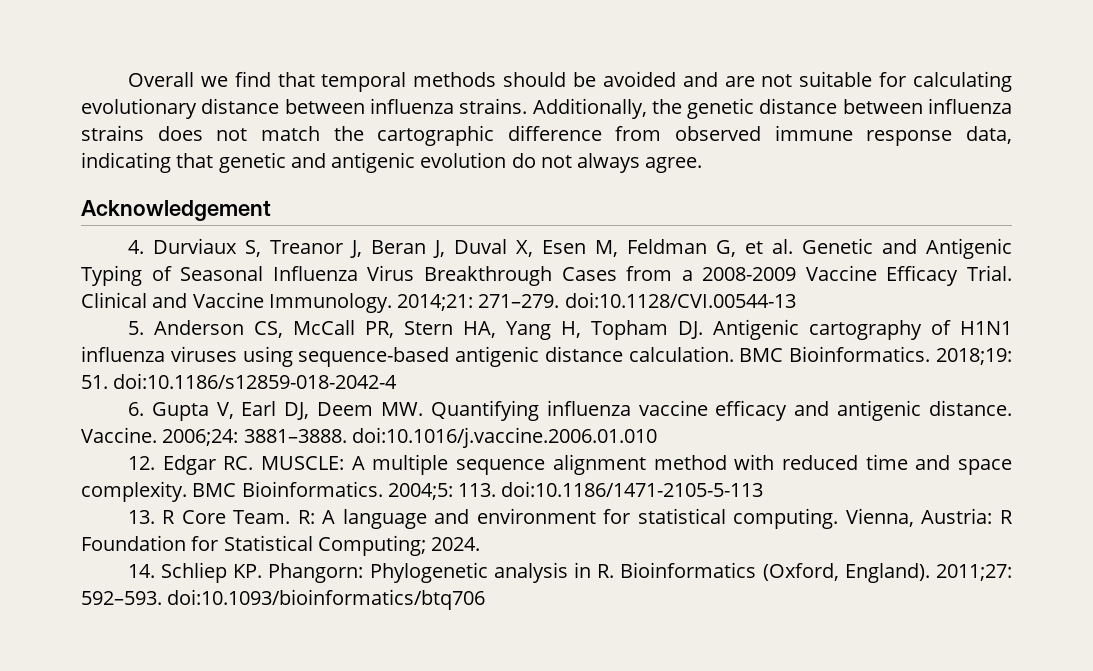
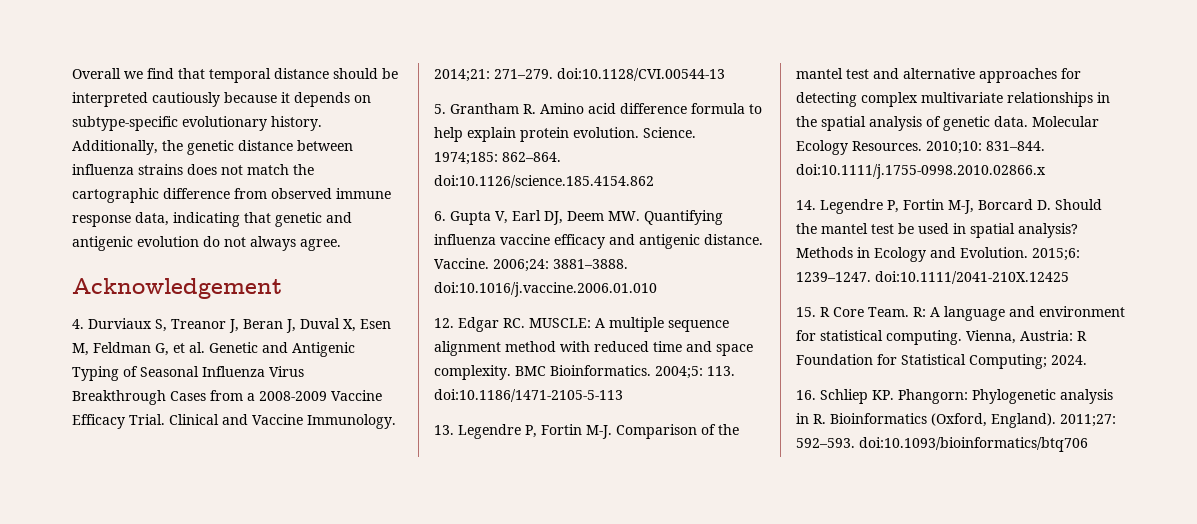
[413,72,497,87] methods -> [274,68,329,79] distance
[602,71,1013,92] [81,98,528,119] avoided and are not suitable for calculating evolutionary distance between influenza strains. -> [72,92,371,107] [72,116,322,131] interpreted cautiously because it depends on subtype-specific evolutionary history.
[153,319,1012,340] [81,346,1013,367] [81,373,398,389] Anderson CS, McCall PR, Stern HA, Yang H, Topham DJ. Antigenic cartography of H1N1 influenza viruses using sequence-based antigenic distance calculation. BMC Bioinformatics. 2018;19: 51. doi:10.1186/s12859-018-2042-4 -> [450,103,762,114] [434,127,696,142] [434,152,561,165] [434,175,654,188] Grantham R. Amino acid difference formula to help explain protein evolution. Science. 1974;185: 862–864. doi:10.1126/science.185.4154.862
(155, 517) none -> [458,424,739,439] [796,68,1081,83] [796,92,1110,107] [796,116,1099,131] [796,140,1045,155] [796,164,1046,179] [796,199,1102,214] [796,223,1078,238] [796,247,1080,262] [796,271,1069,284] [796,307,816,317] Legendre P, Fortin M-J. Comparison of the mantel test and alternative approaches for detecting complex multivariate relationships in the spatial analysis of genetic data. Molecular Ecology Resources. 2010;10: 831–844. doi:10.1111/j.1755-0998.2010.02866.x // 14. Legendre P, Fortin M-J, Borcard D. Should the mantel test be used in spatial analysis? Methods in Ecology and Evolution. 2015;6: 1239–1247. doi:10.1111/2041-210X.12425 // 15.
[127,564,155,578] 14. -> [796,390,816,400] 16.

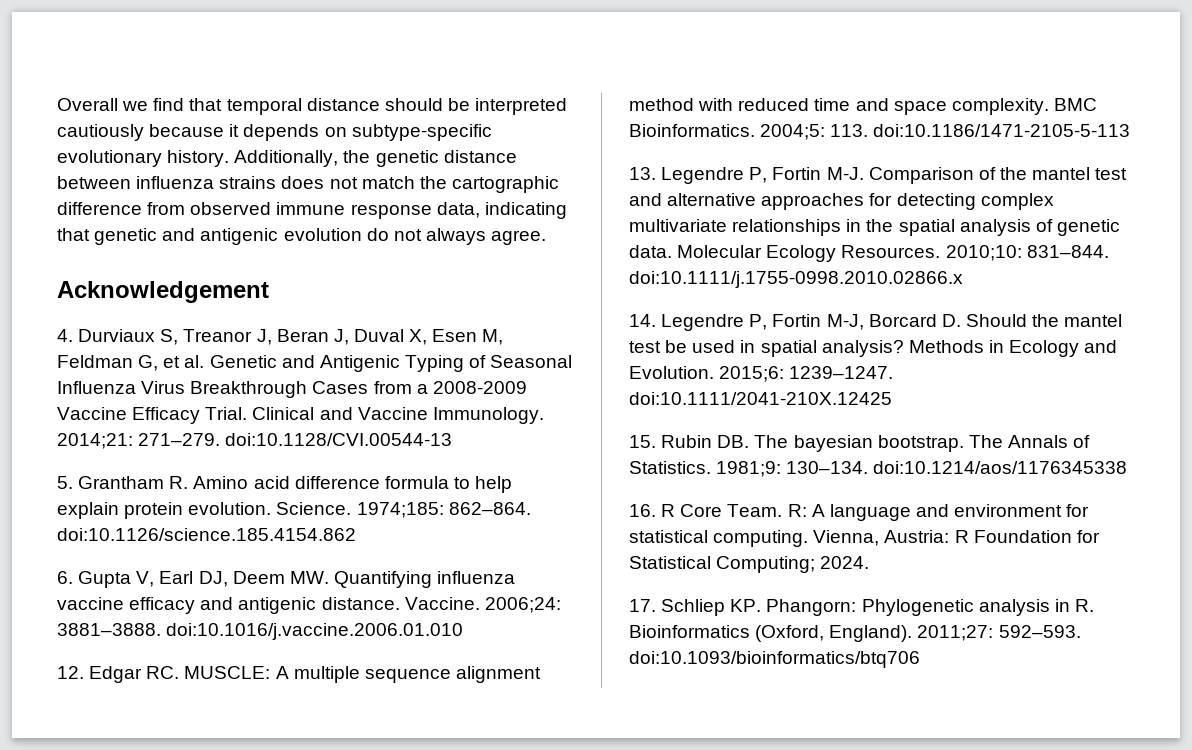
(816, 312) none -> [661,435,1091,452] [629,461,1128,477] [629,504,656,517] Rubin DB. The bayesian bootstrap. The Annals of Statistics. 1981;9: 130–134. doi:10.1214/aos/1176345338 // 16.
[796,390,816,400] 16. -> [629,599,656,612] 17.

